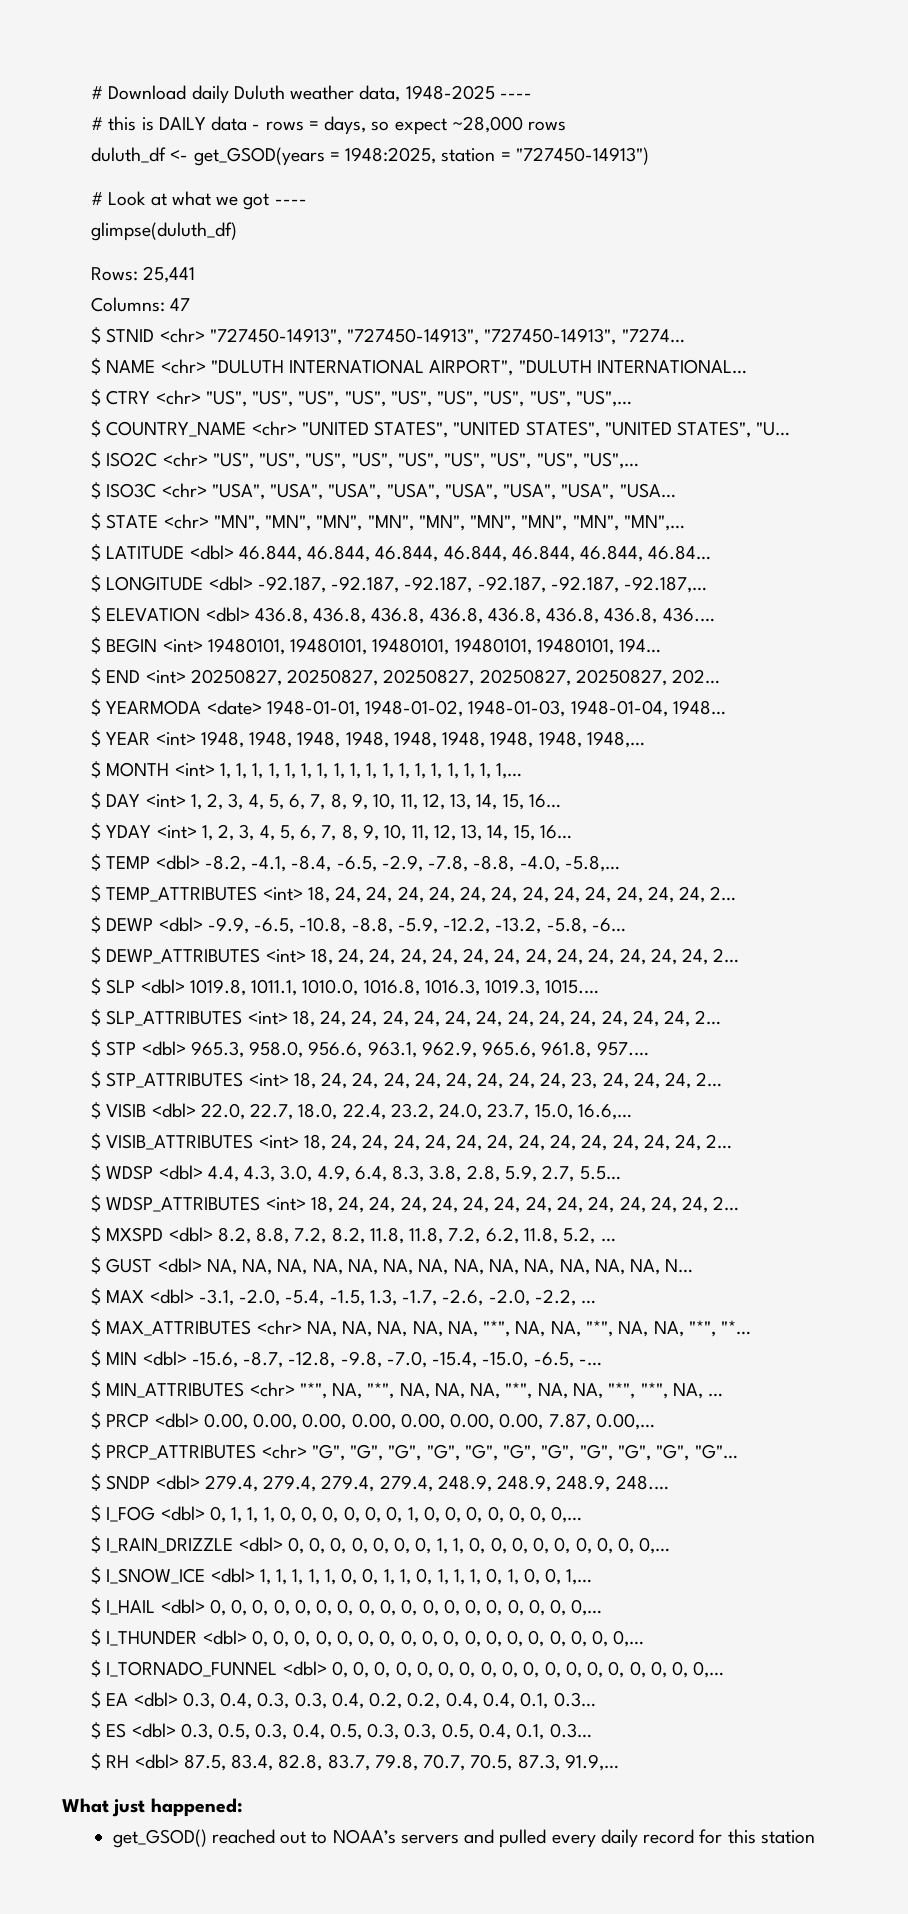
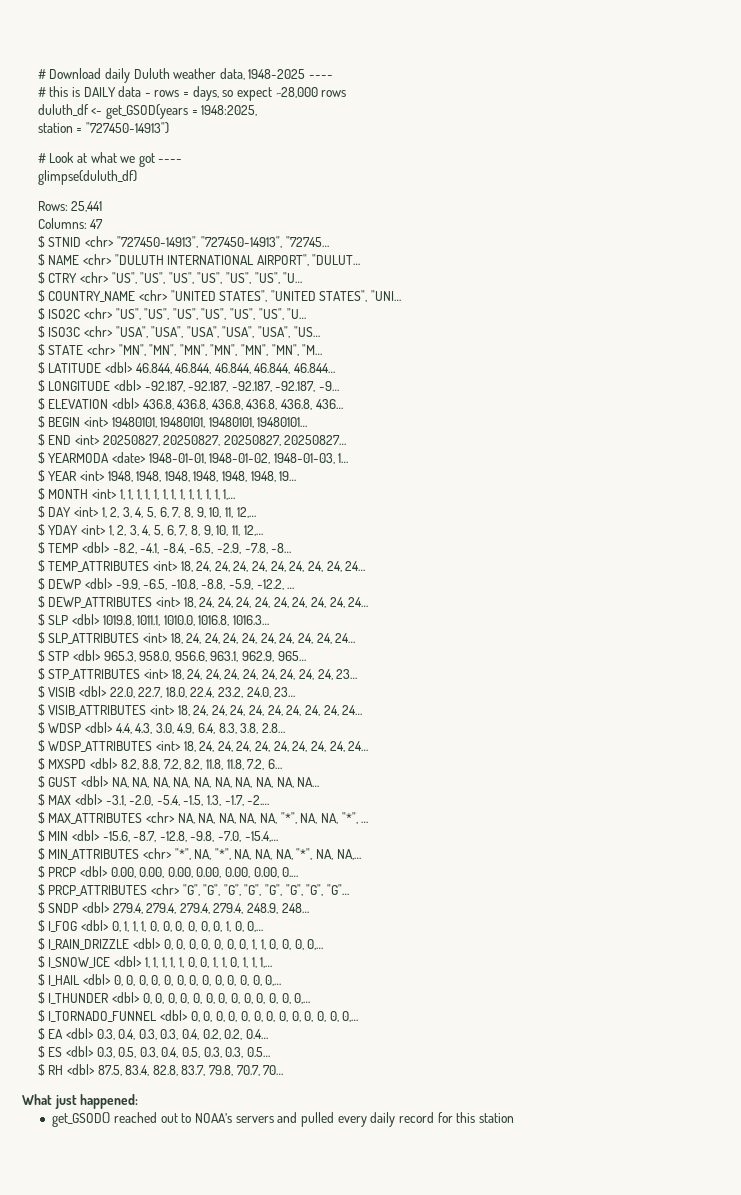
(437, 155) none -> (258, 110) //
[484,328,685,345] "727450-14913", "7274… -> [285,236,329,247] "72745…
[518,359,747,374] "DULUTH INTERNATIONAL… -> [312,254,361,265] "DULUT…
[483,390,632,407] "US", "US", "US",… -> [283,272,303,283] "U…
[604,421,791,438] "UNITED STATES", "U… -> [371,290,402,301] "UNI…
[490,452,639,469] "US", "US", "US",… -> [287,308,307,319] "U…
[503,483,676,500] "USA", "USA", "USA… -> [293,326,320,337] "US…
[521,515,685,531] "MN", "MN", "MN",… -> [302,344,323,355] "M…
[511,545,712,562] 46.844, 46.844, 46.84… -> [294,363,336,373] 46.844…
[550,576,708,593] -92.187, -92.187,… -> [319,381,340,391] -9…
[546,607,715,624] 436.8, 436.8, 436.… -> [315,399,343,409] 436…
[454,638,662,655] 19480101, 19480101, 194… -> [257,417,308,427] 19480101…
[479,669,721,686] 20250827, 20250827, 202… -> [284,435,347,445] 20250827…
[570,700,726,717] 1948-01-04, 1948… -> [338,453,349,463] 1…
[490,731,645,748] 1948, 1948, 1948,… -> [279,471,297,481] 19…
[415,763,492,779] 1, 1, 1, 1, 1, -> (220, 494) none
[422,793,561,810] 12, 13, 14, 15, 16… -> [236,507,256,518] 12,…
[433,824,572,841] 12, 13, 14, 15, 16… -> [243,525,263,536] 12,…
[473,855,620,872] -8.8, -4.0, -5.8,… -> [271,543,292,553] -8…
[585,886,737,903] 24, 24, 24, 24, 2… -> [345,561,366,571] 24…
[495,917,626,934] -13.2, -5.8, -6… -> [287,587,295,589] …
[588,948,740,965] 24, 24, 24, 24, 2… -> [348,597,369,607] 24…
[424,979,600,996] 1016.3, 1019.3, 1015.… -> [233,615,270,625] 1016.3…
[570,1010,722,1027] 24, 24, 24, 24, 2… -> [335,633,356,643] 24…
[482,1041,649,1058] 965.6, 961.8, 957.… -> [277,651,306,661] 965…
[571,1072,723,1089] 23, 24, 24, 24, 2… -> [336,669,358,679] 23…
[487,1103,632,1120] 23.7, 15.0, 16.6,… -> [274,687,296,697] 23…
[581,1134,733,1151] 24, 24, 24, 24, 2… -> [342,705,363,715] 24…
[466,1165,621,1182] 2.8, 5.9, 2.7, 5.5… -> [262,723,286,733] 2.8…
[588,1196,740,1213] 24, 24, 24, 24, 2… -> [348,741,369,751] 24…
[485,1227,616,1244] 6.2, 11.8, 5.2, … -> [268,759,283,769] 6…
[524,1259,694,1275] NA, NA, NA, NA, N… -> [297,777,320,787] NA…
[442,1289,597,1306] -2.6, -2.0, -2.2, … -> [247,795,270,805] -2.…
[618,1320,752,1337] NA, NA, "*", "*… -> [361,821,369,823] …
[432,1351,602,1368] -15.4, -15.0, -6.5, -… -> [244,831,278,842] -15.4,…
[572,1382,724,1399] NA, "*", "*", NA, … -> [336,849,361,860] NA,…
[499,1413,655,1430] 0.00, 7.87, 0.00,… -> [282,867,299,877] 0.…
[579,1444,690,1461] "G", "G", "G", -> (324, 890) none
[497,1475,669,1492] 248.9, 248.9, 248.… -> [281,903,309,913] 248…
[445,1506,547,1523] 0, 0, 0, 0, 0, -> (244, 926) none
[533,1537,635,1554] 0, 0, 0, 0, 0, -> (304, 944) none
[470,1568,562,1585] 1, 0, 1, 0, 0, -> (257, 962) none
[465,1599,567,1616] 0, 0, 0, 0, 0, -> (262, 980) none
[507,1630,609,1647] 0, 0, 0, 0, 0, -> (291, 998) none
[587,1661,689,1678] 0, 0, 0, 0, 0, -> (339, 1016) none
[445,1692,596,1709] 0.4, 0.4, 0.1, 0.3… -> [246,1029,269,1039] 0.4…
[441,1723,592,1740] 0.5, 0.4, 0.1, 0.3… -> [247,1047,271,1057] 0.5…
[470,1754,619,1771] 70.5, 87.3, 91.9,… -> [263,1065,284,1075] 70…

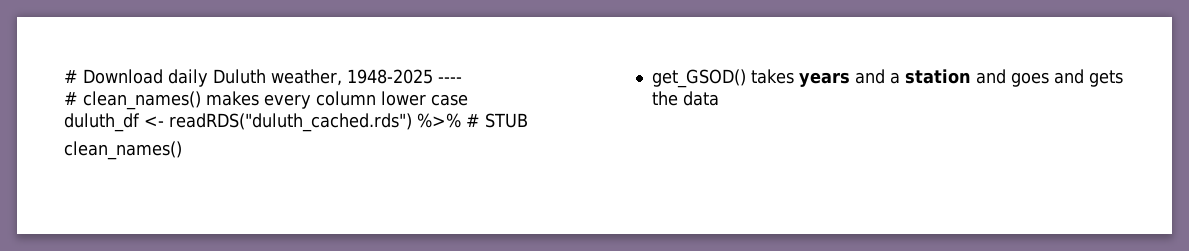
[173,68,245,80] weather data, -> [270,69,342,86] weather,
[49,86,347,101] [37,104,258,119] [37,122,169,134] [37,152,183,167] [37,170,137,185] [37,201,103,212] [37,218,104,229] [37,236,329,248] [37,254,361,266] [37,272,303,284] [37,290,402,302] [37,308,307,320] [37,326,320,338] [37,344,323,356] [37,362,336,374] [37,380,340,392] [37,398,343,410] [37,416,308,428] [37,434,347,446] [37,452,349,464] [37,470,297,482] [37,488,236,500] [37,506,256,518] [37,524,263,536] [37,542,292,554] [37,560,366,572] [37,578,295,590] [37,596,369,608] [37,614,270,626] [37,632,356,644] [37,650,306,662] [37,668,358,680] [37,686,296,698] [37,704,363,716] [37,722,286,734] [37,740,369,752] [37,758,283,770] [37,776,320,788] [37,794,270,806] [37,812,369,824] [37,830,278,842] [37,848,361,860] [37,866,299,878] [37,884,350,896] [37,902,309,914] [37,920,264,932] [37,938,324,950] [37,956,273,968] [37,974,282,986] [37,992,311,1004] [37,1010,359,1022] [37,1028,269,1040] [37,1046,271,1058] [37,1064,284,1076] [22,1094,139,1109] [52,1112,514,1127] this is DAILY data - rows = days, so expect ~28,000 rows // duluth_df <- get_GSOD(years = 1948:2025, // station = "727450-14913") // # Look at what we got ---- // glimpse(duluth_df) // Rows: 25,441 // Columns: 47 // $ STNID <chr> "727450-14913", "727450-14913", "72745… // $ NAME <chr> "DULUTH INTERNATIONAL AIRPORT", "DULUT… // $ CTRY <chr> "US", "US", "US", "US", "US", "US", "U… // $ COUNTRY_NAME <chr> "UNITED STATES", "UNITED STATES", "UNI… // $ ISO2C <chr> "US", "US", "US", "US", "US", "US", "U… // $ ISO3C <chr> "USA", "USA", "USA", "USA", "USA", "US… // $ STATE <chr> "MN", "MN", "MN", "MN", "MN", "MN", "M… // $ LATITUDE <dbl> 46.844, 46.844, 46.844, 46.844, 46.844… // $ LONGITUDE <dbl> -92.187, -92.187, -92.187, -92.187, -9… // $ ELEVATION <dbl> 436.8, 436.8, 436.8, 436.8, 436.8, 436… // $ BEGIN <int> 19480101, 19480101, 19480101, 19480101… // $ END <int> 20250827, 20250827, 20250827, 20250827… // $ YEARMODA <date> 1948-01-01, 1948-01-02, 1948-01-03, 1… // $ YEAR <int> 1948, 1948, 1948, 1948, 1948, 1948, 19… // $ MONTH <int> 1, 1, 1, 1, 1, 1, 1, 1, 1, 1, 1, 1, 1,… // $ DAY <int> 1, 2, 3, 4, 5, 6, 7, 8, 9, 10, 11, 12,… // $ YDAY <int> 1, 2, 3, 4, 5, 6, 7, 8, 9, 10, 11, 12,… // $ TEMP <dbl> -8.2, -4.1, -8.4, -6.5, -2.9, -7.8, -8… // $ TEMP_ATTRIBUTES <int> 18, 24, 24, 24, 24, 24, 24, 24, 24, 24… // $ DEWP <dbl> -9.9, -6.5, -10.8, -8.8, -5.9, -12.2, … // $ DEWP_ATTRIBUTES <int> 18, 24, 24, 24, 24, 24, 24, 24, 24, 24… // $ SLP <dbl> 1019.8, 1011.1, 1010.0, 1016.8, 1016.3… // $ SLP_ATTRIBUTES <int> 18, 24, 24, 24, 24, 24, 24, 24, 24, 24… // $ STP <dbl> 965.3, 958.0, 956.6, 963.1, 962.9, 965… // $ STP_ATTRIBUTES <int> 18, 24, 24, 24, 24, 24, 24, 24, 24, 23… // $ VISIB <dbl> 22.0, 22.7, 18.0, 22.4, 23.2, 24.0, 23… // $ VISIB_ATTRIBUTES <int> 18, 24, 24, 24, 24, 24, 24, 24, 24, 24… // $ WDSP <dbl> 4.4, 4.3, 3.0, 4.9, 6.4, 8.3, 3.8, 2.8… // $ WDSP_ATTRIBUTES <int> 18, 24, 24, 24, 24, 24, 24, 24, 24, 24… // $ MXSPD <dbl> 8.2, 8.8, 7.2, 8.2, 11.8, 11.8, 7.2, 6… // $ GUST <dbl> NA, NA, NA, NA, NA, NA, NA, NA, NA, NA… // $ MAX <dbl> -3.1, -2.0, -5.4, -1.5, 1.3, -1.7, -2.… // $ MAX_ATTRIBUTES <chr> NA, NA, NA, NA, NA, "*", NA, NA, "*", … // $ MIN <dbl> -15.6, -8.7, -12.8, -9.8, -7.0, -15.4,… // $ MIN_ATTRIBUTES <chr> "*", NA, "*", NA, NA, NA, "*", NA, NA,… // $ PRCP <dbl> 0.00, 0.00, 0.00, 0.00, 0.00, 0.00, 0.… // $ PRCP_ATTRIBUTES <chr> "G", "G", "G", "G", "G", "G", "G", "G"… // $ SNDP <dbl> 279.4, 279.4, 279.4, 279.4, 248.9, 248… // $ I_FOG <dbl> 0, 1, 1, 1, 0, 0, 0, 0, 0, 0, 1, 0, 0,… // $ I_RAIN_DRIZZLE <dbl> 0, 0, 0, 0, 0, 0, 0, 1, 1, 0, 0, 0, 0,… // $ I_SNOW_ICE <dbl> 1, 1, 1, 1, 1, 0, 0, 1, 1, 0, 1, 1, 1,… // $ I_HAIL <dbl> 0, 0, 0, 0, 0, 0, 0, 0, 0, 0, 0, 0, 0,… // $ I_THUNDER <dbl> 0, 0, 0, 0, 0, 0, 0, 0, 0, 0, 0, 0, 0,… // $ I_TORNADO_FUNNEL <dbl> 0, 0, 0, 0, 0, 0, 0, 0, 0, 0, 0, 0, 0,… // $ EA <dbl> 0.3, 0.4, 0.3, 0.3, 0.4, 0.2, 0.2, 0.4… // $ ES <dbl> 0.3, 0.5, 0.3, 0.4, 0.5, 0.3, 0.3, 0.5… // $ RH <dbl> 87.5, 83.4, 82.8, 83.7, 79.8, 70.7, 70… // What just happened: // get_GSOD() reached out to NOAA’s servers and pulled every daily record for this station -> [82,91,468,110] [63,113,528,132] [63,141,182,160] [652,69,1124,88] [652,91,720,106] clean_names() makes every column lower case // duluth_df <- readRDS("duluth_cached.rds") %>% # STUB // clean_names() // get_GSOD() takes years and a station and goes and gets the data

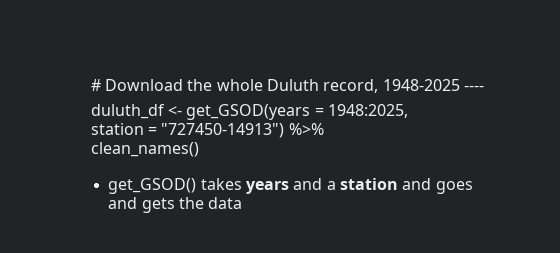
[167,69,462,87] [63,91,468,110] [63,113,412,132] daily Duluth weather, 1948-2025 ---- // # clean_names() makes every column lower case // duluth_df <- readRDS("duluth_cached.rds") -> [187,79,485,93] [90,104,409,120] [90,123,285,138] the whole Duluth record, 1948-2025 ---- // duluth_df <- get_GSOD(years = 1948:2025, // station = "727450-14913")
[465,113,528,128] # STUB -> (324, 129) none

